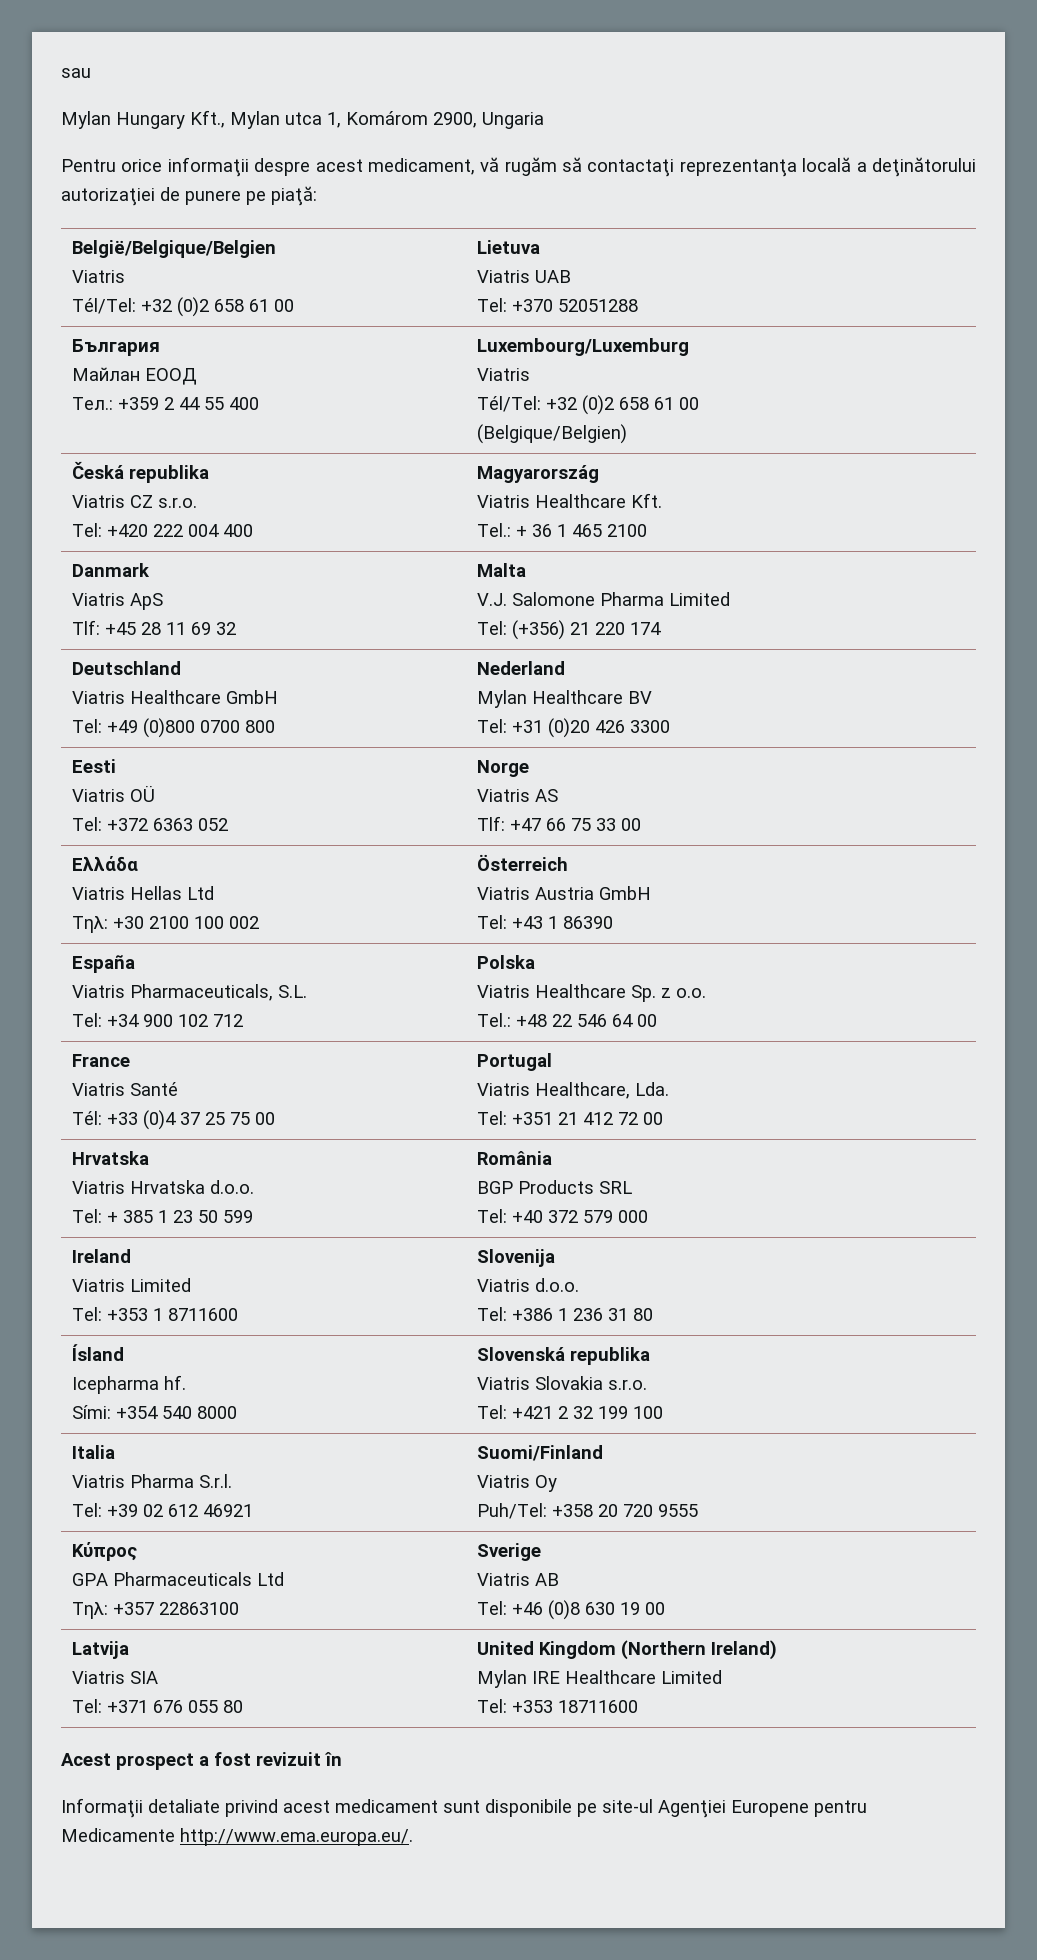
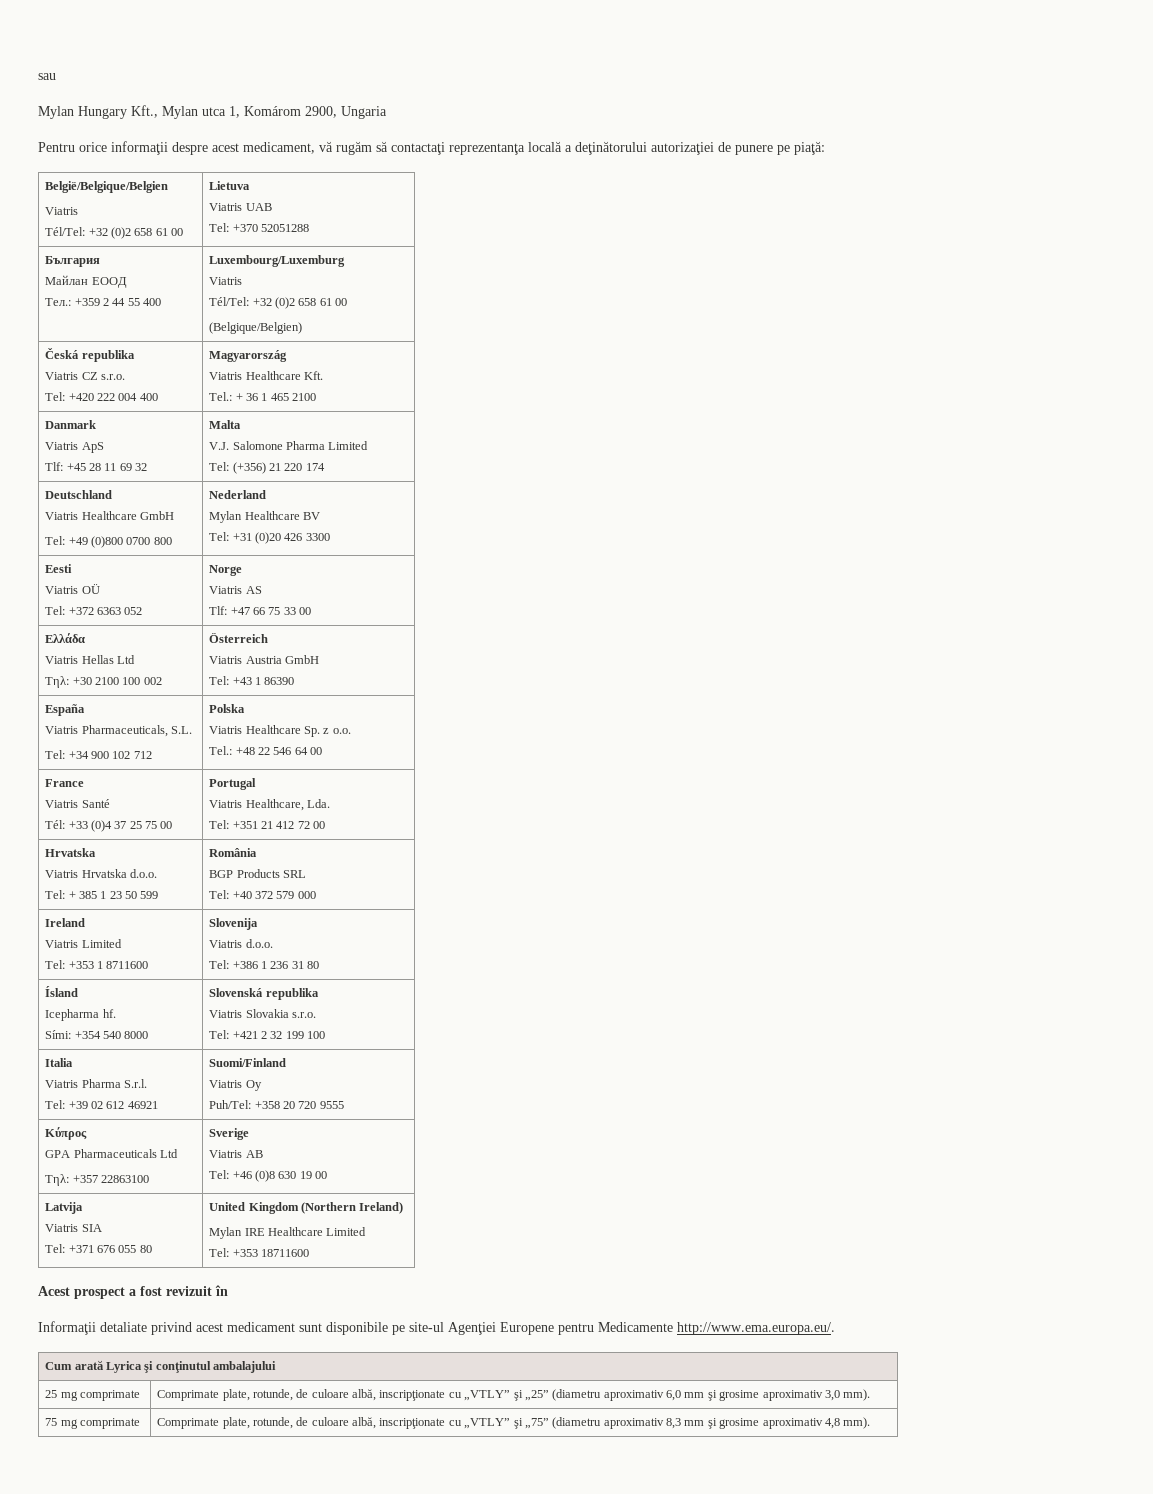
(413, 1837) none -> [45,1360,277,1373] [45,1390,140,1401] [157,1389,871,1401] [45,1418,140,1429] [157,1417,871,1429] // Cum arată Lyrica şi conţinutul ambalajului // 25 mg comprimate | Comprimate plate, rotunde, de culoare albă, inscripţionate cu „VTLY” şi „25” (diametru aproximativ 6,0 mm şi grosime aproximativ 3,0 mm). // 75 mg comprimate | Comprimate plate, rotunde, de culoare albă, inscripţionate cu „VTLY” şi „75” (diametru aproximativ 8,3 mm şi grosime aproximativ 4,8 mm).

